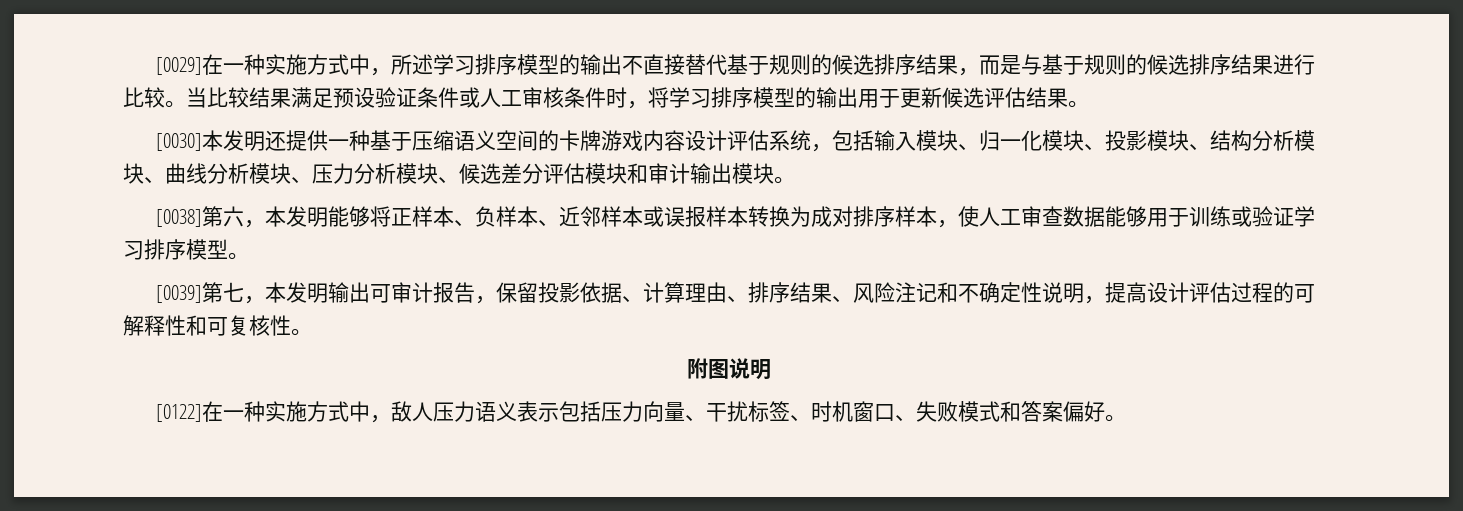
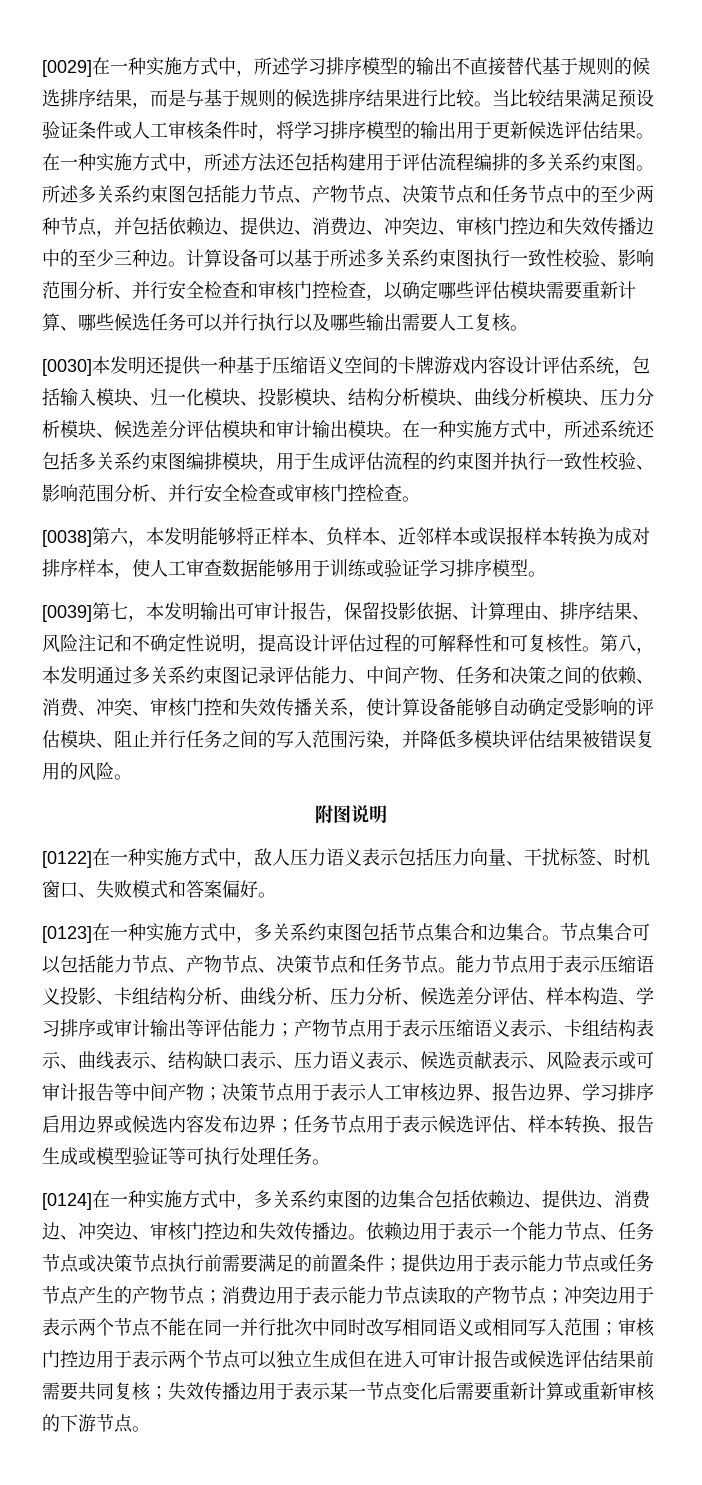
(1089, 104) none -> [42,153,654,173] [42,185,654,204] [42,217,654,237] [42,249,654,268] [42,280,636,301] [42,313,528,332] 在一种实施方式中，所述方法还包括构建用于评估流程编排的多关系约束图。所述多关系约束图包括能力节点、产物节点、决策节点和任务节点中的至少两种节点，并包括依赖边、提供边、消费边、冲突边、审核门控边和失效传播边中的至少三种边。计算设备可以基于所述多关系约束图执行一致性校验、影响范围分析、并行安全检查和审核门控检查，以确定哪些评估模块需要重新计算、哪些候选任务可以并行执行以及哪些输出需要人工复核。
(795, 180) none -> [402,420,655,440] [42,452,654,472] [42,483,420,503] 在一种实施方式中，所述系统还包括多关系约束图编排模块，用于生成评估流程的约束图并执行一致性校验、影响范围分析、并行安全检查或审核门控检查。
(312, 332) none -> [600,634,654,654] [42,666,654,685] [42,697,654,718] [42,730,654,750] [42,762,132,781] 第八，本发明通过多关系约束图记录评估能力、中间产物、任务和决策之间的依赖、消费、冲突、审核门控和失效传播关系，使计算设备能够自动确定受影响的评估模块、阻止并行任务之间的写入范围污染，并降低多模块评估结果被错误复用的风险。
(1126, 418) none -> [42,923,650,943] [42,955,654,974] [42,987,654,1006] [42,1019,654,1038] [42,1051,654,1070] [42,1082,654,1102] [42,1114,654,1134] [42,1147,330,1165] [42,1190,651,1210] [42,1222,654,1241] [42,1254,654,1273] [42,1286,654,1305] [42,1318,655,1337] [42,1349,654,1369] [42,1382,655,1401] [42,1414,150,1433] // [0123]在一种实施方式中，多关系约束图包括节点集合和边集合。节点集合可以包括能力节点、产物节点、决策节点和任务节点。能力节点用于表示压缩语义投影、卡组结构分析、曲线分析、压力分析、候选差分评估、样本构造、学习排序或审计输出等评估能力；产物节点用于表示压缩语义表示、卡组结构表示、曲线表示、结构缺口表示、压力语义表示、候选贡献表示、风险表示或可审计报告等中间产物；决策节点用于表示人工审核边界、报告边界、学习排序启用边界或候选内容发布边界；任务节点用于表示候选评估、样本转换、报告生成或模型验证等可执行处理任务。 // [0124]在一种实施方式中，多关系约束图的边集合包括依赖边、提供边、消费边、冲突边、审核门控边和失效传播边。依赖边用于表示一个能力节点、任务节点或决策节点执行前需要满足的前置条件；提供边用于表示能力节点或任务节点产生的产物节点；消费边用于表示能力节点读取的产物节点；冲突边用于表示两个节点不能在同一并行批次中同时改写相同语义或相同写入范围；审核门控边用于表示两个节点可以独立生成但在进入可审计报告或候选评估结果前需要共同复核；失效传播边用于表示某一节点变化后需要重新计算或重新审核的下游节点。

